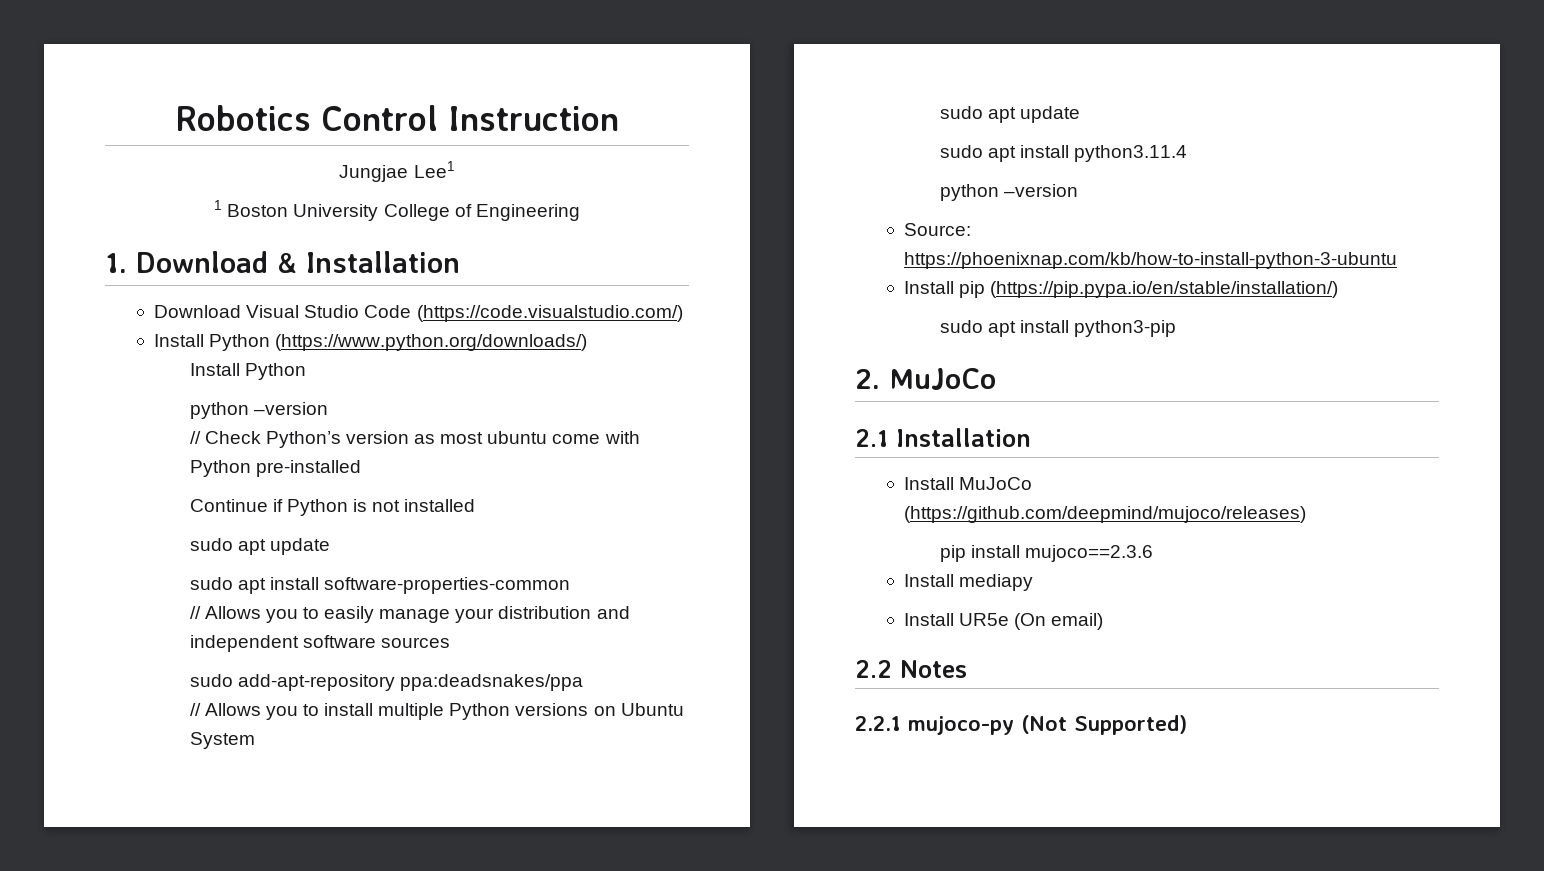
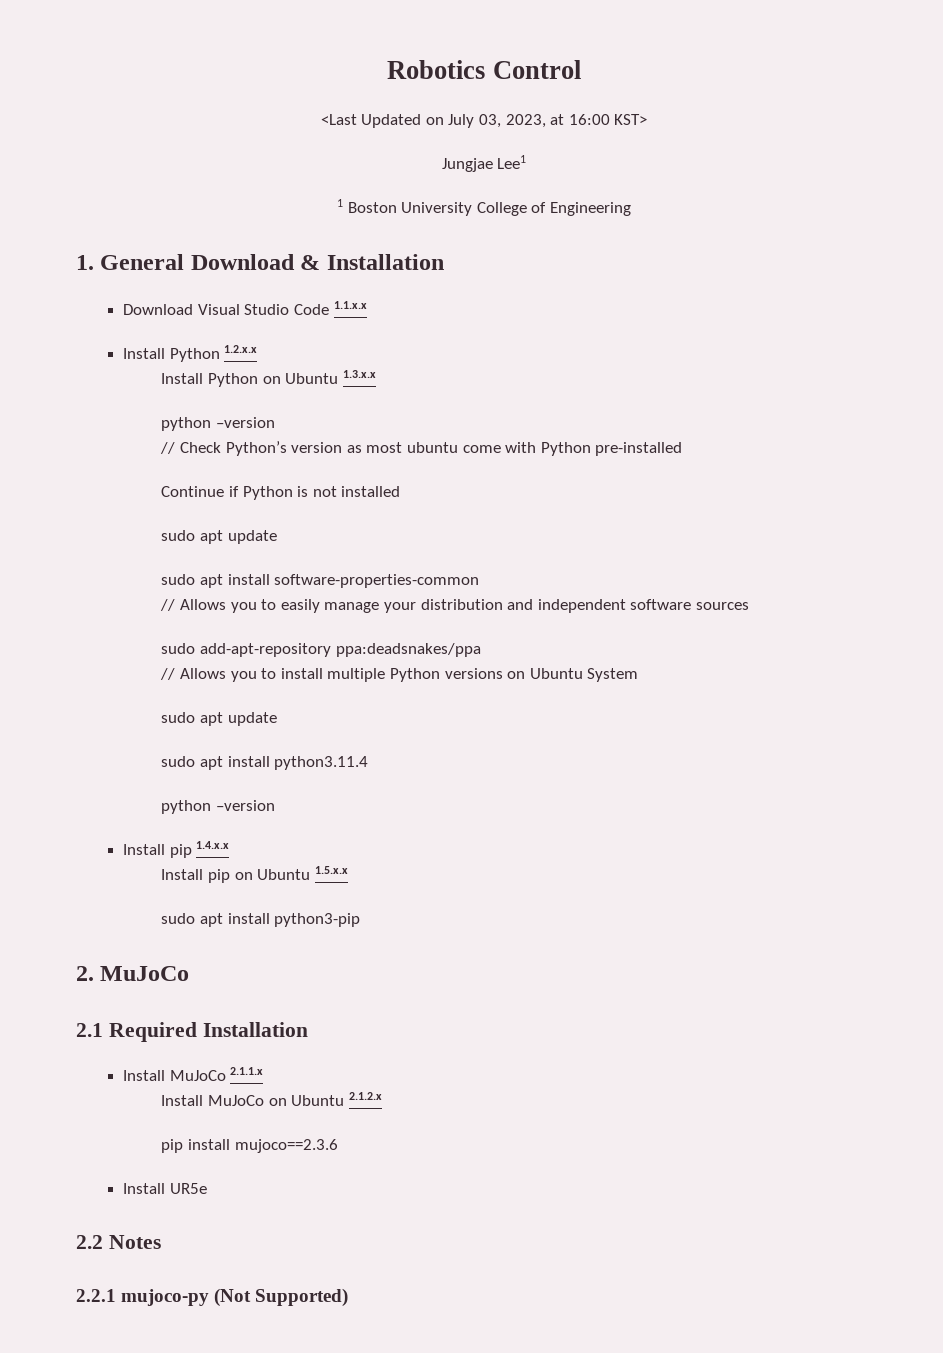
[447,106,619,131] Instruction -> [320,114,648,128] // <Last Updated on July 03, 2023, at 16:00 KST>
(127, 263) none -> [100,254,185,270] General
[416,305,683,322] [154,334,588,351] [189,363,306,380] (https://code.visualstudio.com/) // Install Python (https://www.python.org/downloads/) // Install Python -> [333,301,367,309] [123,345,258,362] [161,370,376,387] 1.1.x.x // Install Python 1.2.x.x // Install Python on Ubuntu 1.3.x.x
[904,223,972,236] [904,252,1398,269] [904,281,1339,298] Source: https://phoenixnap.com/kb/how-to-install-python-3-ubuntu // Install pip (https://pip.pypa.io/en/stable/installation/) -> [123,841,230,858] [161,866,348,883] Install pip 1.4.x.x // Install pip on Ubuntu 1.5.x.x
(888, 438) none -> [108,1022,197,1042] Required
[904,506,1307,523] (https://github.com/deepmind/mujoco/releases) -> [230,1067,264,1075] [161,1092,382,1106] 2.1.1.x // Install MuJoCo on Ubuntu 2.1.2.x
[904,574,1034,591] // Install mediapy -> (338, 1146) none
[1014,613,1104,630] (On email) -> (207, 1188) none

